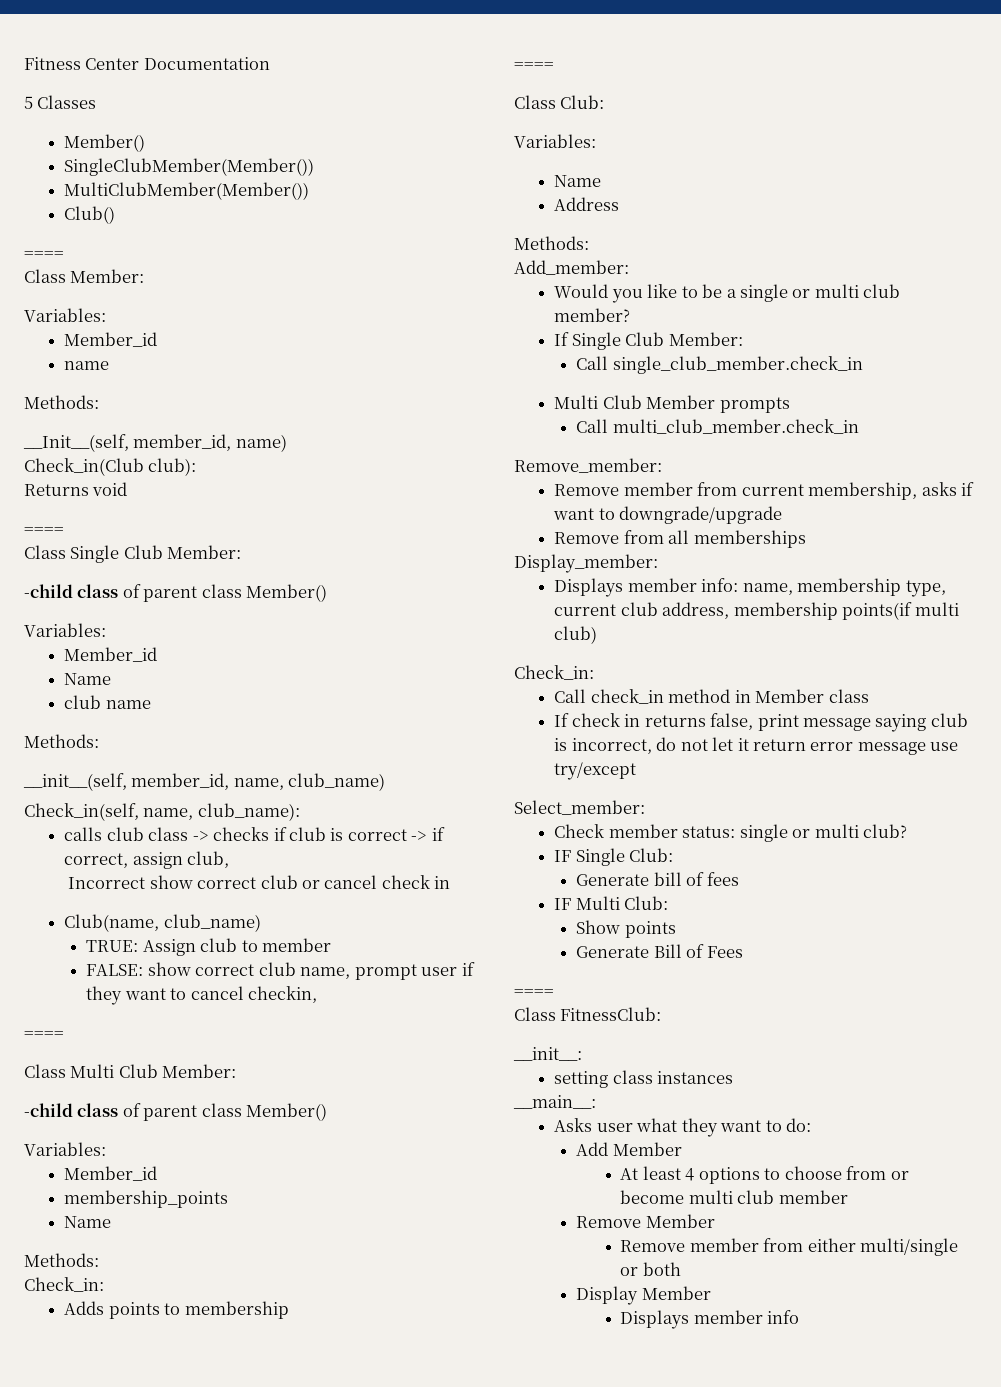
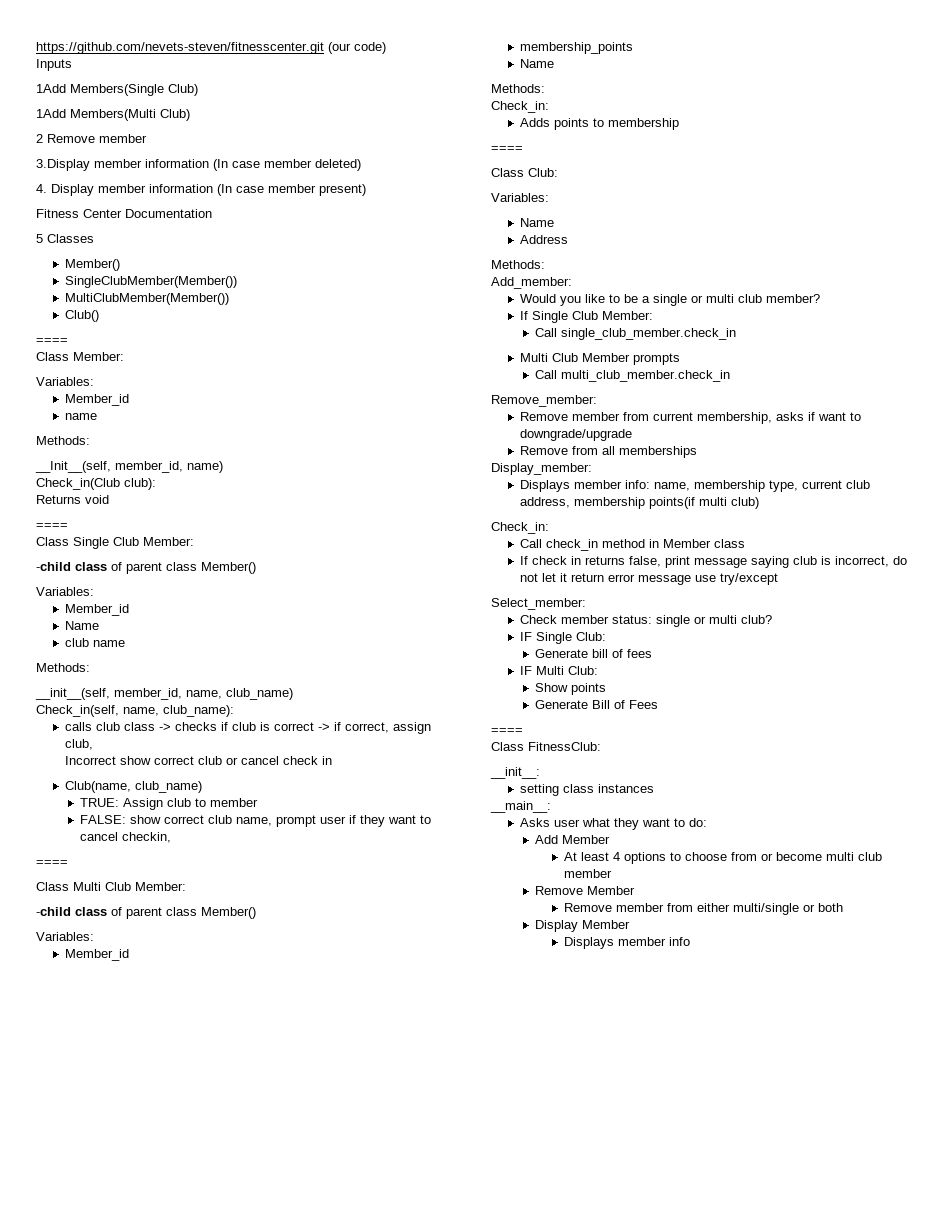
(24, 63) none -> [36,42,386,54] [36,59,72,71] [36,84,198,96] [36,109,190,121] [36,134,147,143] [36,159,361,171] [36,184,366,196] https://github.com/nevets-steven/fitnesscenter.git (our code) // Inputs // 1Add Members(Single Club) // 1Add Members(Multi Club) // 2 Remove member // 3.Display member information (In case member deleted) // 4. Display member information (In case member present) //

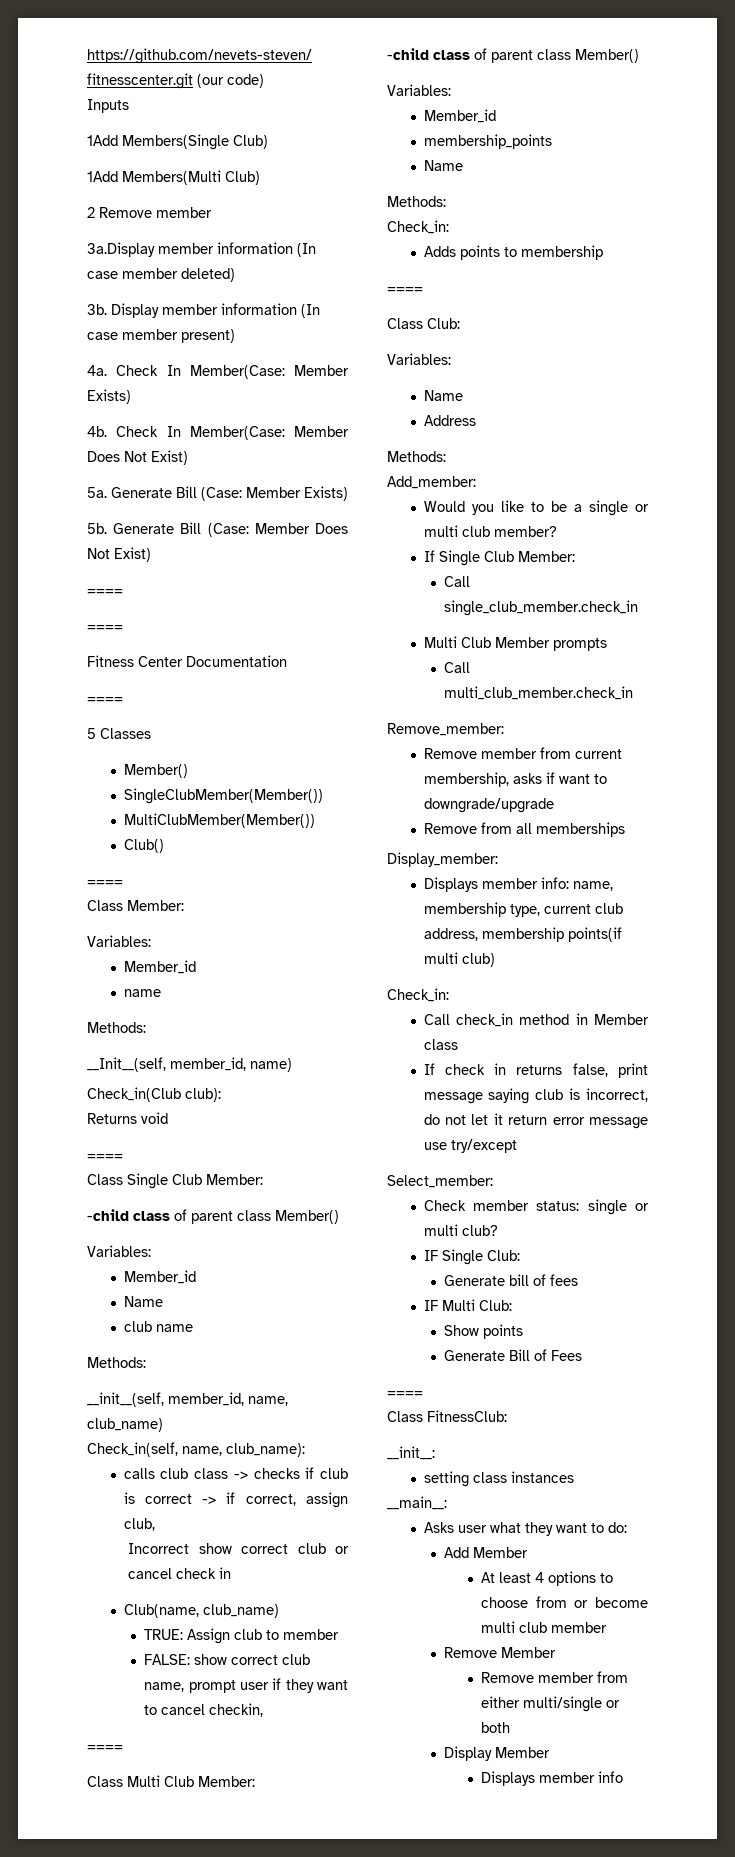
[36,159,90,171] 3.Display -> [87,242,155,257] 3a.Display
[36,184,47,193] 4. -> [87,304,107,315] 3b.
(366, 190) none -> [87,365,349,379] [87,389,131,404] [87,426,349,440] [87,450,188,465] [87,486,348,501] [87,522,348,537] [87,547,151,562] [87,589,123,595] [87,625,123,631] // 4a. Check In Member(Case: Member Exists) // 4b. Check In Member(Case: Member Does Not Exist) // 5a. Generate Bill (Case: Member Exists) // 5b. Generate Bill (Case: Member Does Not Exist) // ==== // ====
(212, 213) none -> [87,697,123,703] // ====

